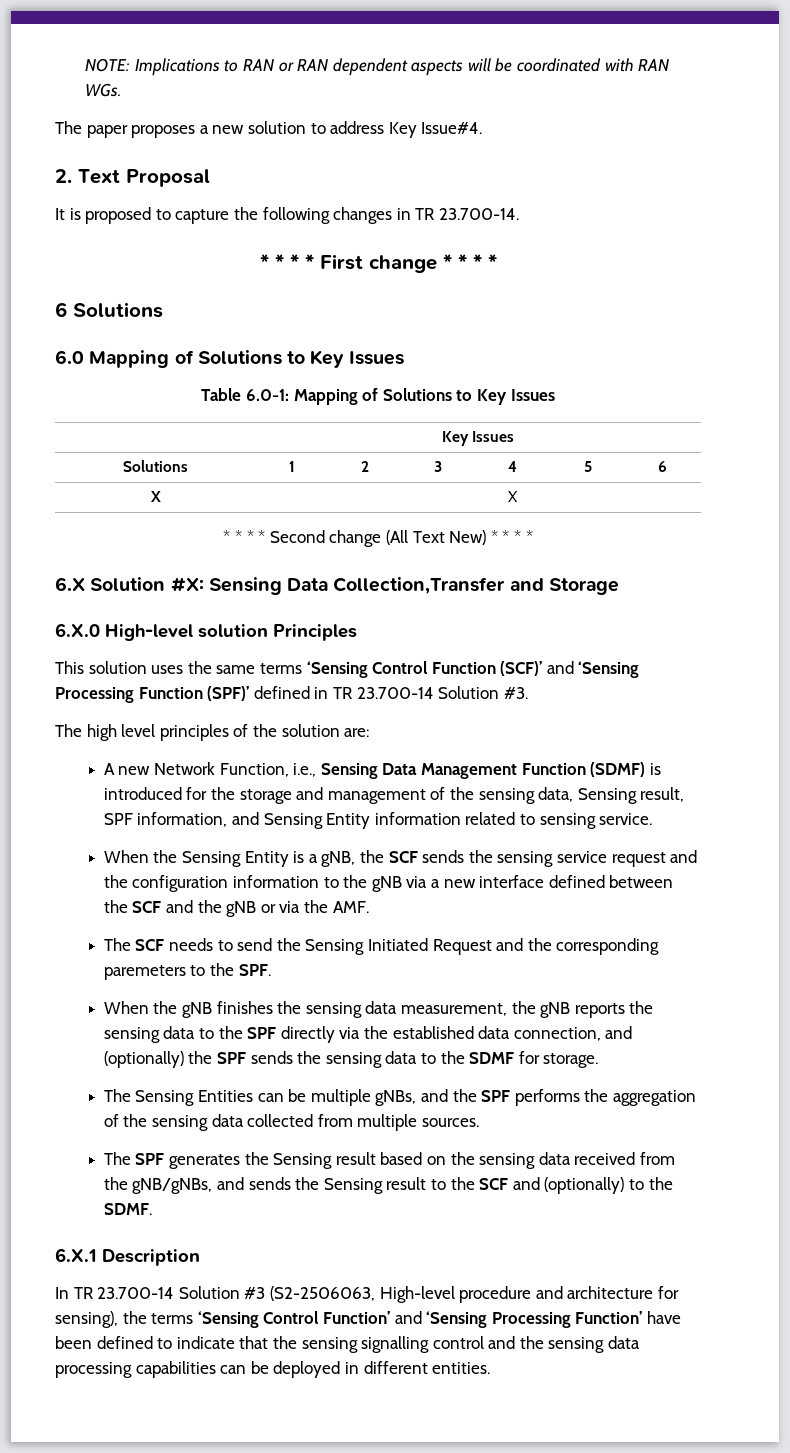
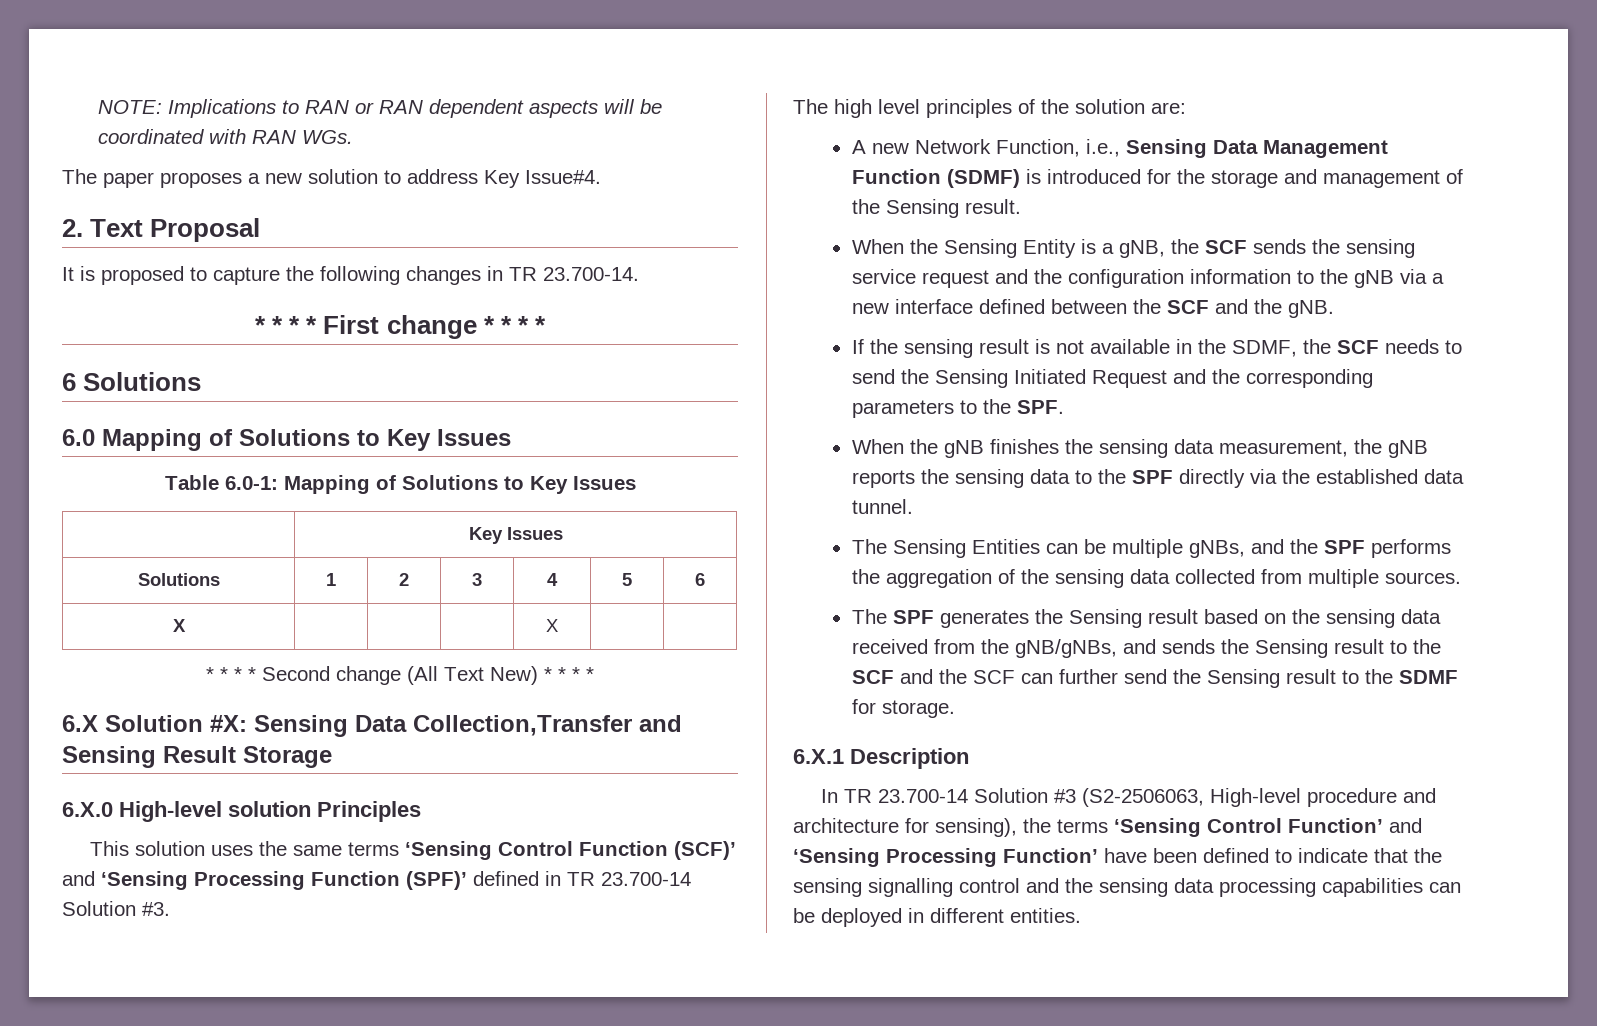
(544, 584) none -> [62,746,236,768] Sensing Result
[478,787,685,804] [103,812,653,829] sensing data, Sensing result, SPF information, and Sensing Entity information related to sensing service. -> [885,199,1021,218] Sensing result.
[226,900,369,917] [103,938,131,951] gNB or via the AMF. // The -> [1287,300,1334,318] [851,339,1331,358] gNB. // If the sensing result is not available in the SDMF, the
[103,965,186,980] paremeters -> [851,400,954,418] parameters
[513,1026,633,1041] [103,1051,599,1068] connection, and (optionally) the SPF sends the sensing data to the SDMF for storage. -> [851,499,913,514] tunnel.
[544,1177,673,1194] [103,1203,152,1215] (optionally) to the SDMF. -> [938,669,1458,688] [851,699,955,718] the SCF can further send the Sensing result to the SDMF for storage.

